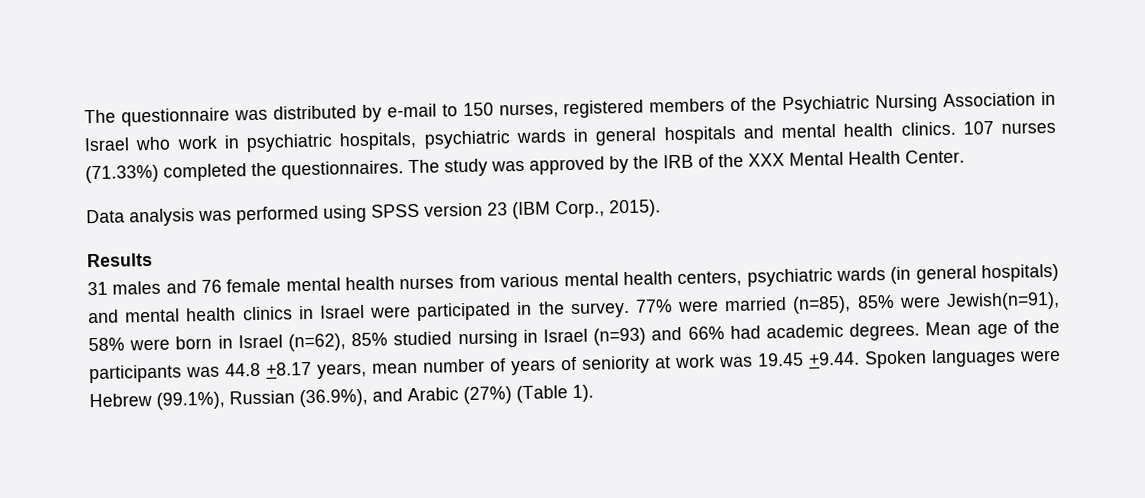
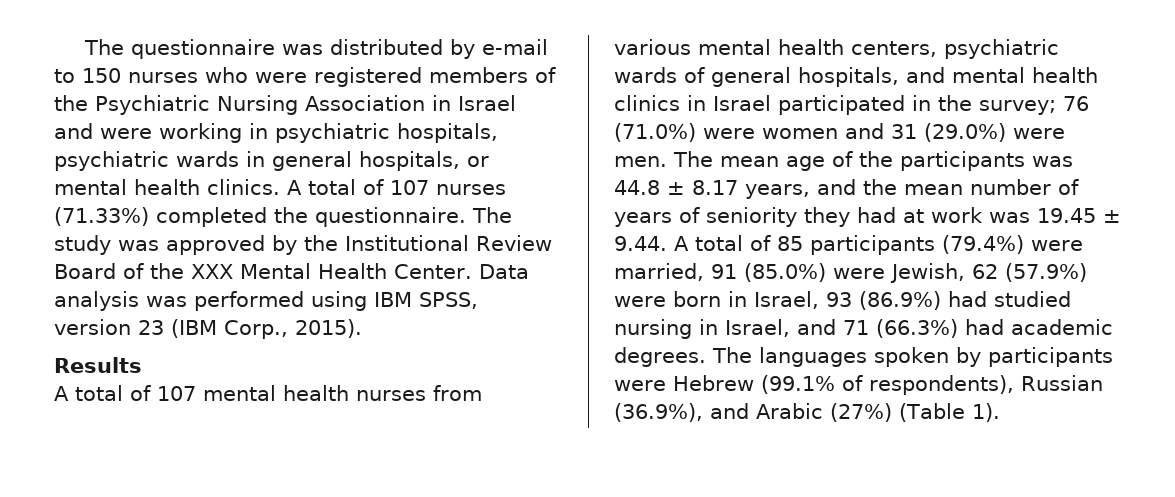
[498,103,559,119] nurses, -> [128,67,307,83] nurses who were
[135,135,218,151] who work -> [54,123,242,143] and were working
[663,125,774,145] hospitals and -> [359,151,489,171] hospitals, or
(956, 128) none -> [287,179,384,195] A total of
[281,160,404,180] questionnaires. -> [315,207,466,227] questionnaire.
[663,154,694,169] IRB -> [345,235,552,251] [54,263,116,279] Institutional Review Board
(965, 156) // -> (472, 271) none
[371,203,420,218] SPSS -> [374,292,478,309] IBM SPSS,
[87,278,282,296] 31 males and 76 female -> [54,385,196,401] A total of 107
[890,263,1060,285] (in general hospitals) -> [684,67,899,87] of general hospitals,
[370,306,412,318] were -> (771, 103) none
[570,291,1060,319] [88,321,972,352] survey. 77% were married (n=85), 85% were Jewish(n=91), 58% were born in Israel (n=62), 85% studied nursing in Israel (n=93) and 66% had academic degrees. Mean -> [979,96,1089,115] [614,123,1065,142] [614,151,779,167] survey; 76 (71.0%) were women and 31 (29.0%) were men. The mean
[266,361,367,379] +8.17 years, -> [667,179,897,199] ± 8.17 years, and the
(650, 364) none -> [804,207,896,227] they had
[808,348,1061,369] [89,391,225,410] +9.44. Spoken languages were Hebrew (99.1%), -> [1103,210,1121,223] [614,235,1083,255] [614,263,1087,283] [614,291,1071,310] [614,319,1113,339] [614,347,1113,367] [614,375,1014,395] ± 9.44. A total of 85 participants (79.4%) were married, 91 (85.0%) were Jewish, 62 (57.9%) were born in Israel, 93 (86.9%) had studied nursing in Israel, and 71 (66.3%) had academic degrees. The languages spoken by participants were Hebrew (99.1% of respondents),

